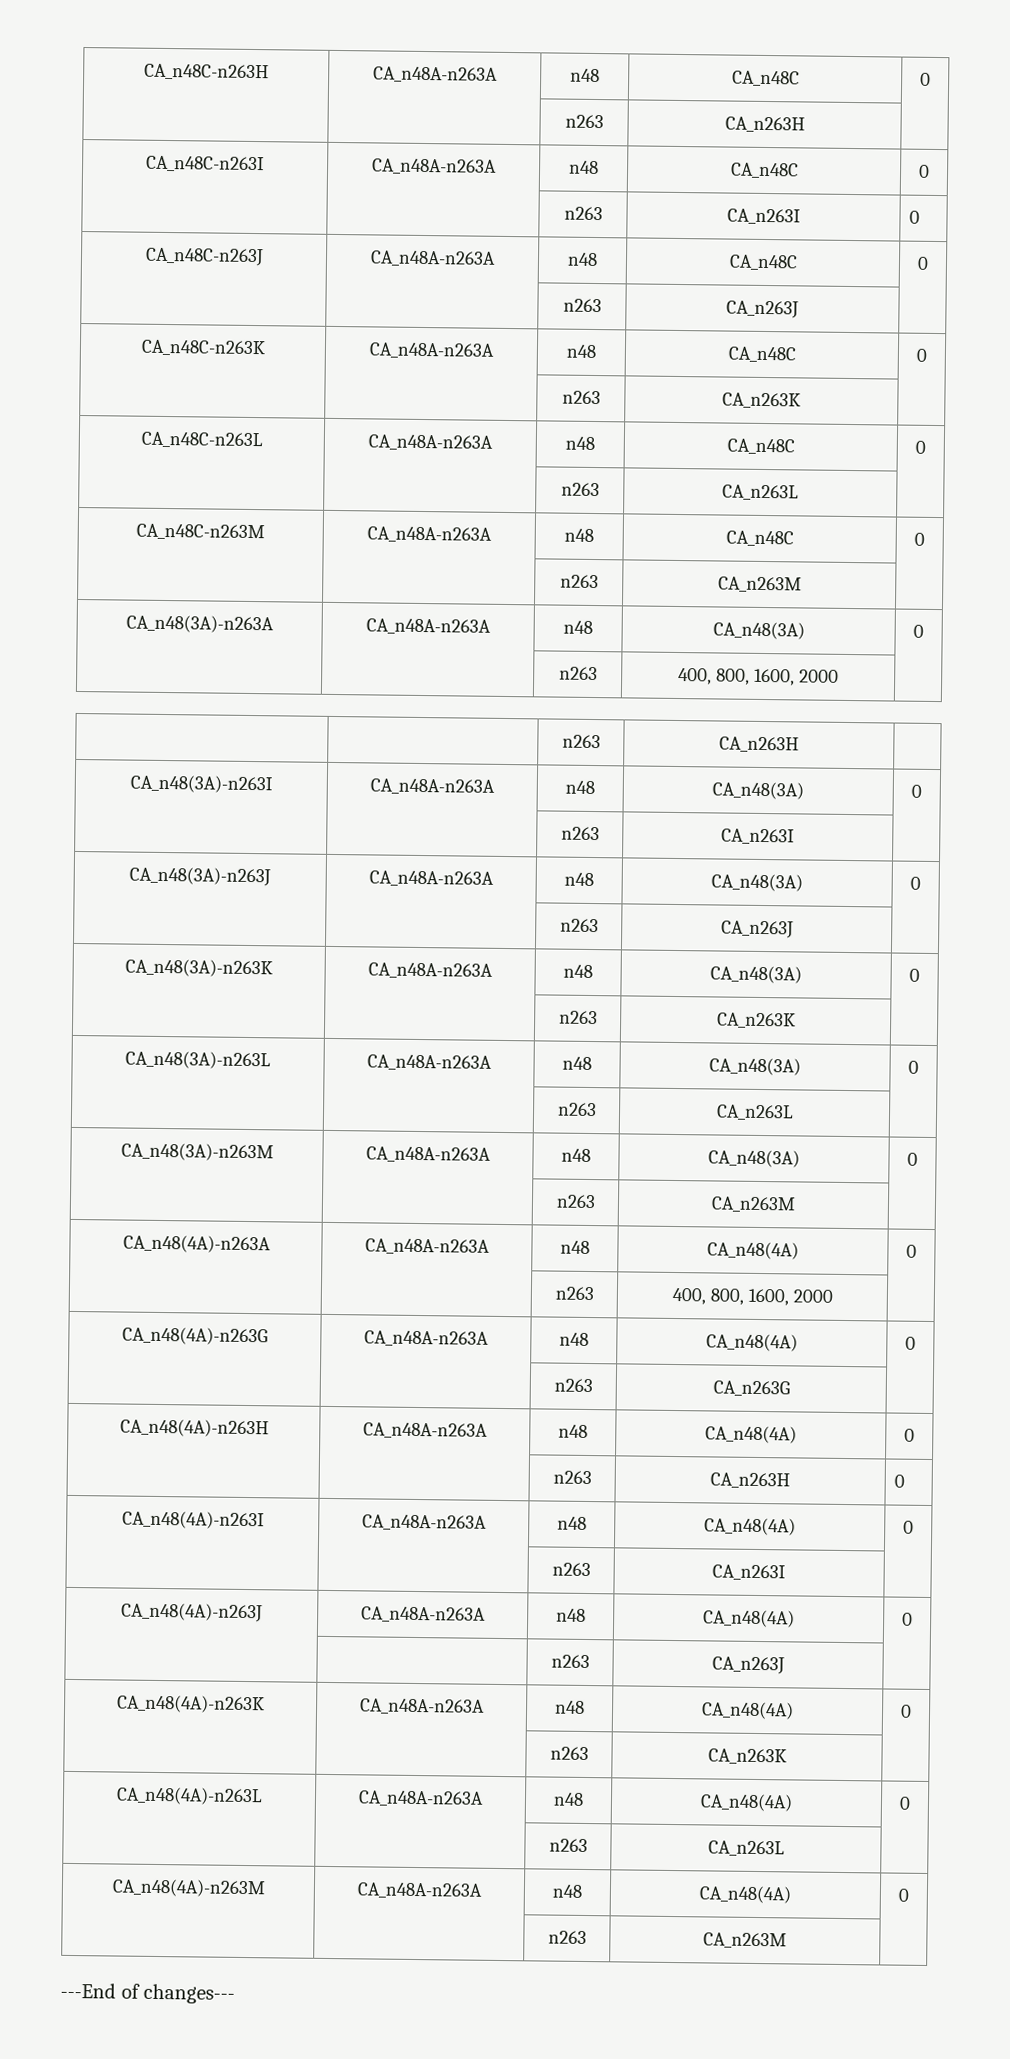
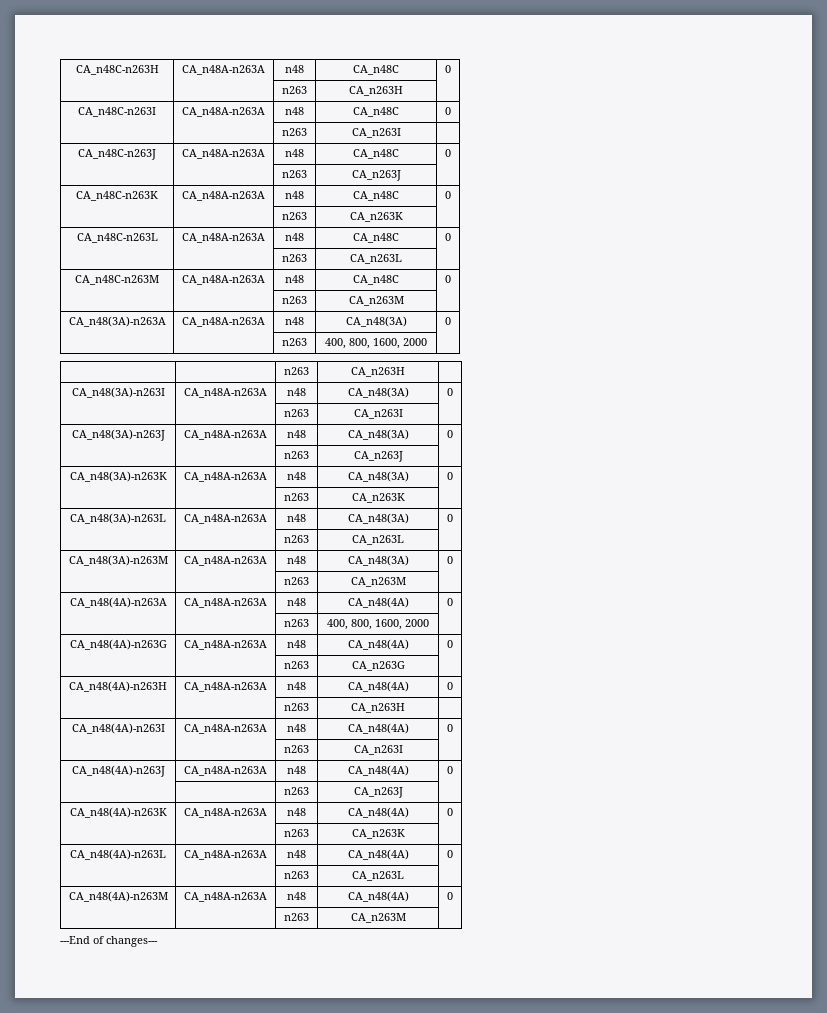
[909,210,921,224] 0 -> (401, 133) none
[894,1474,906,1488] 0 -> (405, 708) none

